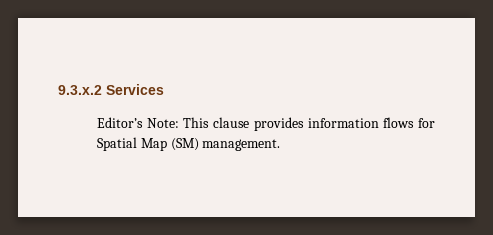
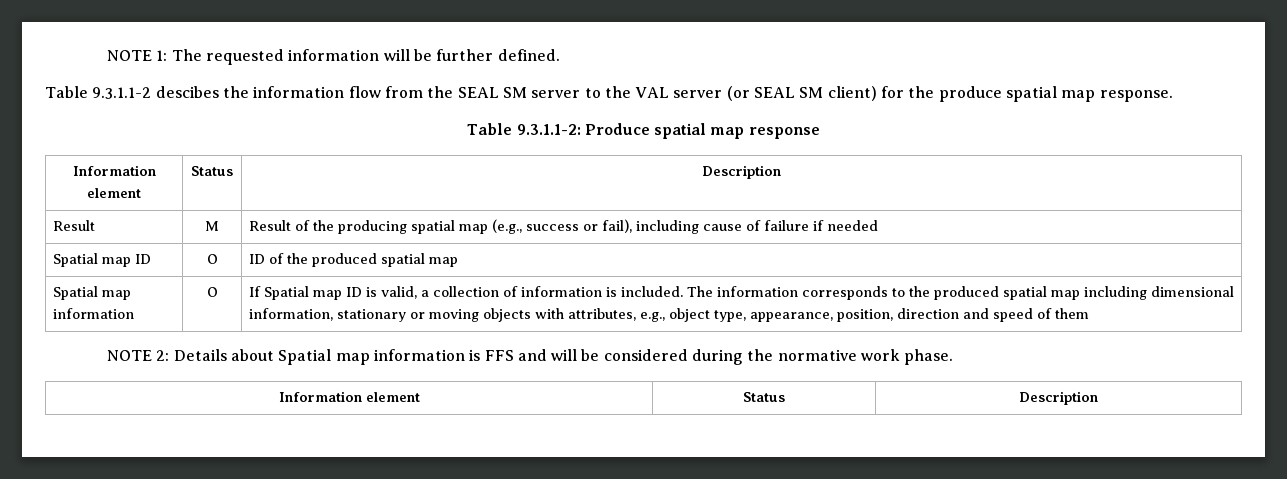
[58,84,164,95] [96,117,435,131] [96,137,281,151] 9.3.x.2 Services // Editor’s Note: This clause provides information flows for Spatial Map (SM) management. -> [106,49,560,65] [45,86,1173,102] [467,123,820,139] [72,165,156,176] [87,188,141,198] [191,166,233,176] [701,165,781,179] [52,220,95,231] [205,221,219,231] [248,219,878,234] [52,253,151,267] [206,254,218,264] [248,253,458,267] [52,286,131,300] [52,308,134,319] [206,287,218,297] [248,286,1234,300] [248,308,1089,322] [106,349,954,365] [278,391,420,402] [743,392,785,402] [1018,391,1098,405] NOTE 1: The requested information will be further defined. // Table 9.3.1.1-2 descibes the information flow from the SEAL SM server to the VAL server (or SEAL SM client) for the produce spatial map response. // Table 9.3.1.1-2: Produce spatial map response // Information element | Status | Description // Result | M | Result of the producing spatial map (e.g., success or fail), including cause of failure if needed // Spatial map ID | O | ID of the produced spatial map // Spatial map information | O | If Spatial map ID is valid, a collection of information is included. The information corresponds to the produced spatial map including dimensional information, stationary or moving objects with attributes, e.g., object type, appearance, position, direction and speed of them // NOTE 2: Details about Spatial map information is FFS and will be considered during the normative work phase. // Information element | Status | Description

